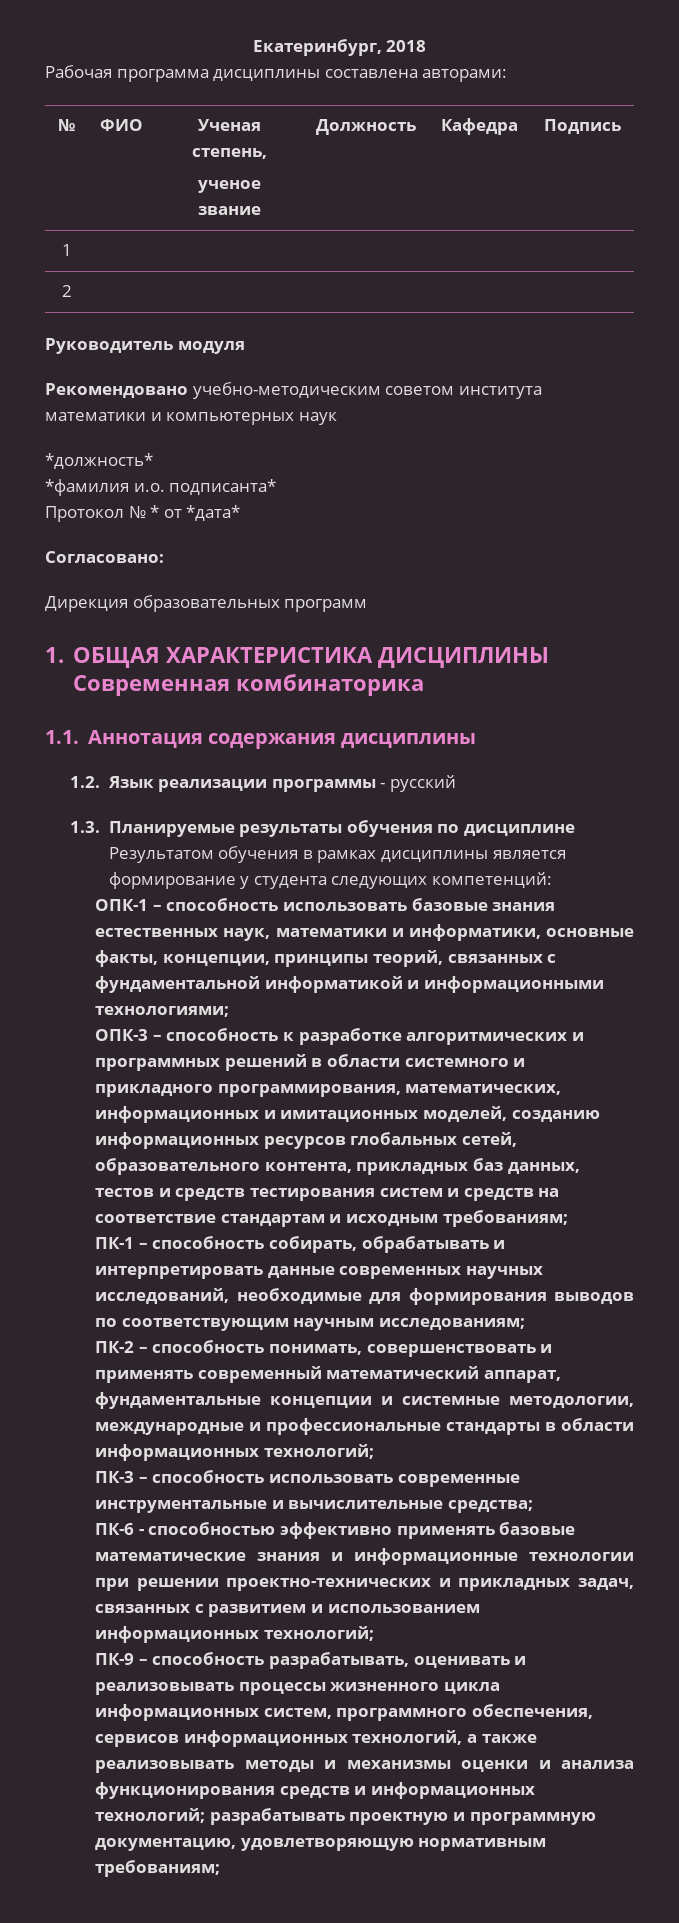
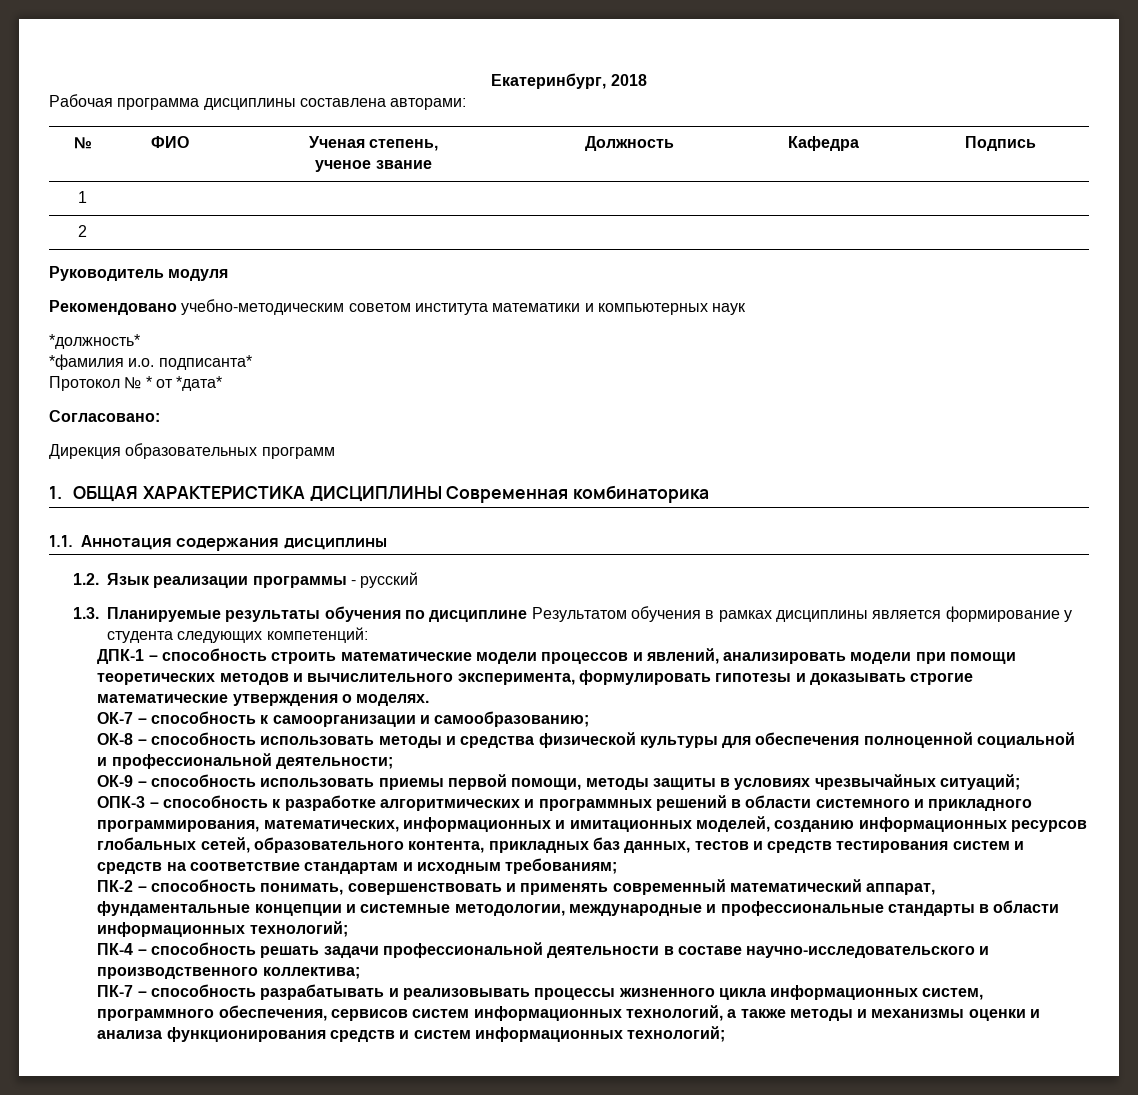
[95,898,556,911] [95,924,634,941] [95,950,557,967] [95,976,605,993] [95,1006,230,1017] ОПК-1 – способность использовать базовые знания естественных наук, математики и информатики, основные факты, концепции, принципы теорий, связанных с фундаментальной информатикой и информационными технологиями; -> [97,648,1017,664] [97,670,974,685] [97,694,430,706] [97,711,590,727] [97,732,1076,748] [97,753,393,769] [97,774,1021,790] ДПК-1 – способность строить математические модели процессов и явлений, анализировать модели при помощи теоретических методов и вычислительного эксперимента, формулировать гипотезы и доказывать строгие математические утверждения о моделях. // ОК-7 – способность к самоорганизации и самообразованию; // ОК-8 – способность использовать методы и средства физической культуры для обеспечения полноценной социальной и профессиональной деятельности; // ОК-9 – способность использовать приемы первой помощи, методы защиты в условиях чрезвычайных ситуаций;
[95,1236,506,1253] [95,1266,544,1279] [95,1288,634,1305] [95,1318,526,1331] // ПК-1 – способность собирать, обрабатывать и интерпретировать данные современных научных исследований, необходимые для формирования выводов по соответствующим научным исследованиям; -> (618, 866) none
[95,1470,520,1487] [95,1500,534,1513] [95,1522,576,1539] [95,1548,634,1565] [95,1578,634,1591] [95,1604,480,1617] [95,1626,374,1643] [95,1652,510,1669] ПК-3 – способность использовать современные инструментальные и вычислительные средства; // ПК-6 - способностью эффективно применять базовые математические знания и информационные технологии при решении проектно-технических и прикладных задач, связанных с развитием и использованием информационных технологий; // ПК-9 – способность разрабатывать, оценивать -> [97,942,990,958] [97,967,360,979] [97,984,385,1000] ПК-4 – способность решать задачи профессиональной деятельности в составе научно-исследовательского и производственного коллектива; // ПК-7 – способность разрабатывать
(180, 1740) none -> [412,1009,470,1018] систем
[95,1760,235,1773] реализовывать -> (786, 1013) none
[371,1782,536,1799] [95,1808,596,1825] [95,1838,547,1851] [95,1860,221,1877] информационных технологий; разрабатывать проектную и программную документацию, удовлетворяющую нормативным требованиям; -> [413,1026,726,1042] систем информационных технологий;

